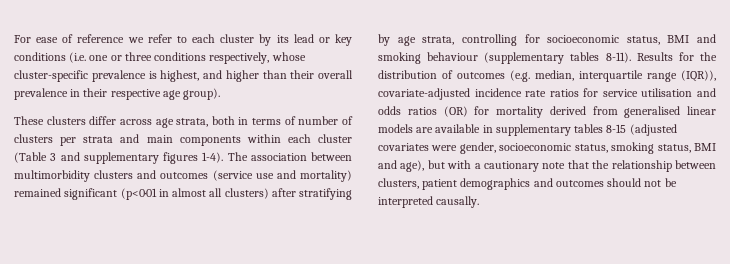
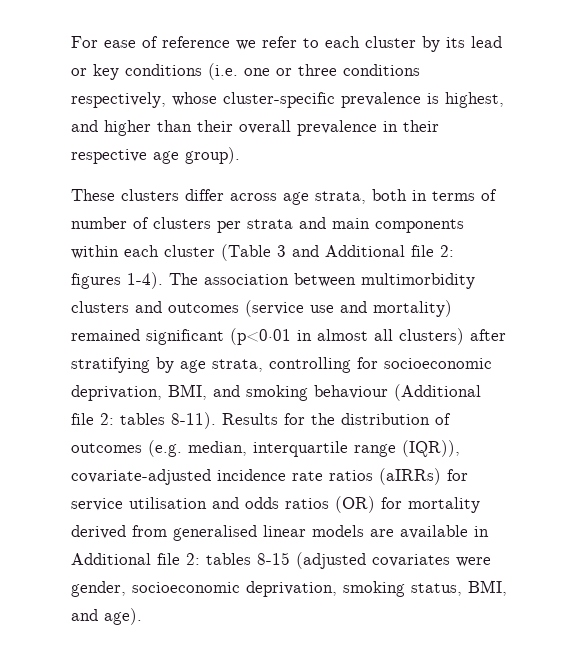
[83,152,159,164] supplementary -> [325,245,454,257] Additional file 2:
[626,35,690,45] status, BMI -> [71,384,207,401] deprivation, BMI,
[484,52,565,64] (supplementary -> [394,384,481,401] [71,413,114,425] (Additional file 2:
(579, 93) none -> [379,468,441,485] (aIRRs)
[495,124,571,136] supplementary -> [71,553,200,565] Additional file 2:
[574,144,608,153] status, -> [246,581,337,597] deprivation,
[694,143,716,151] [378,160,716,172] [378,178,677,190] [378,196,480,208] BMI and age), but with a cautionary note that the relationship between clusters, patient demographics and outcomes should not be interpreted causally. -> [468,580,507,596] [71,608,142,625] BMI, and age).

